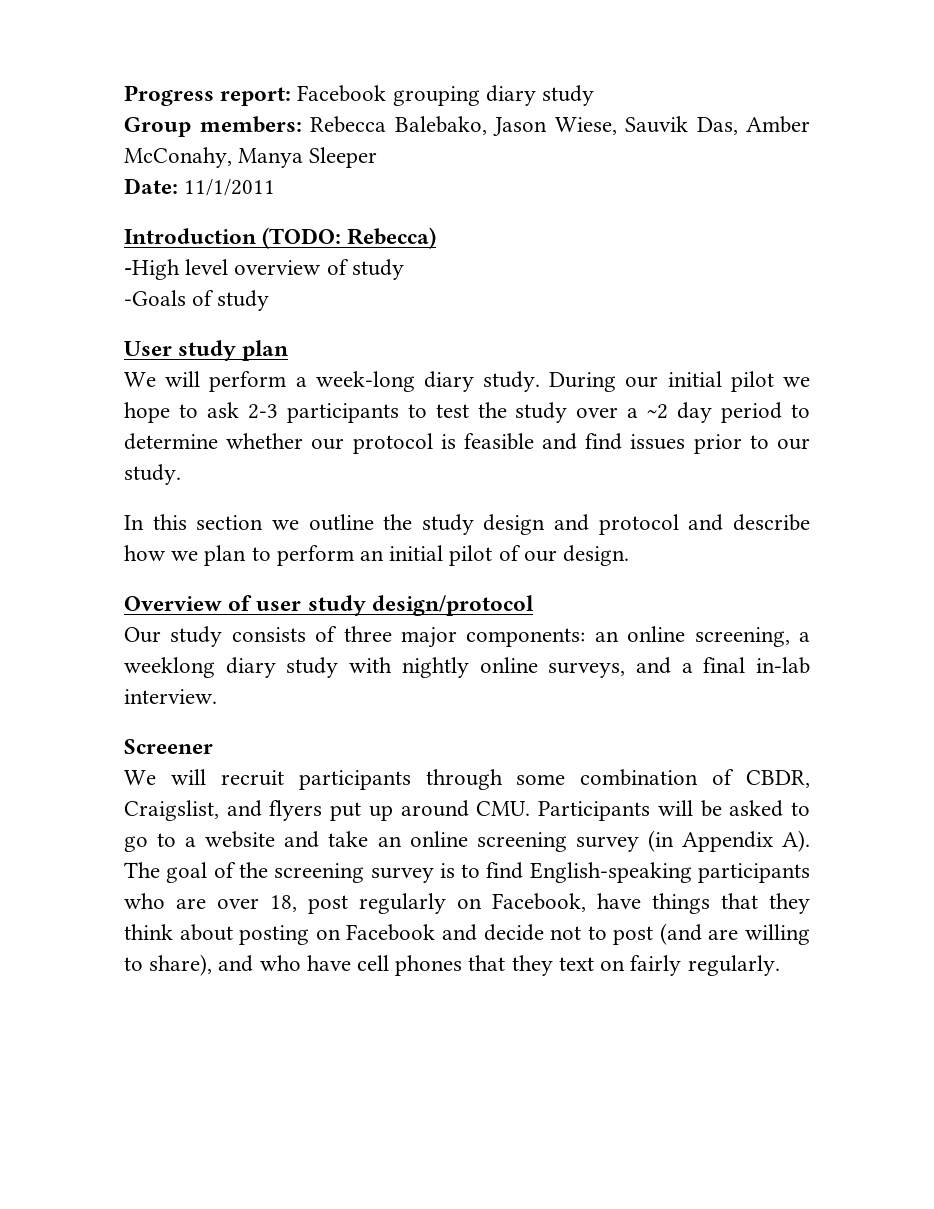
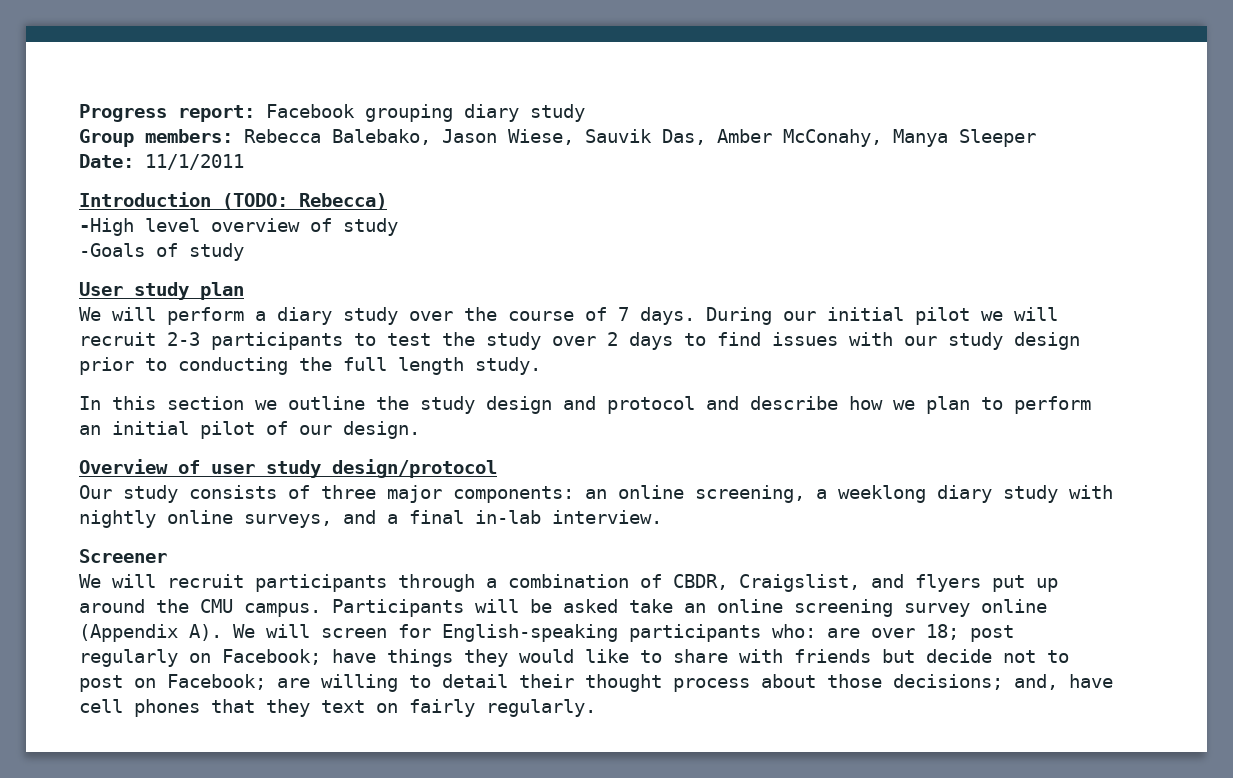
[315,371,541,392] week-long diary study. -> [277,307,695,325] diary study over the course of 7 days.
[124,402,239,423] hope to ask -> [1014,307,1058,321] [79,332,156,346] will recruit
[627,402,811,423] [124,433,810,454] a ~2 day period to determine whether our protocol is feasible and find issues prior to our -> [607,332,1080,350] [79,357,464,375] 2 days to find issues with our study design prior to conducting the full length
[516,774,566,785] some -> [486,578,497,588] a
[476,801,531,816] CMU. -> [156,599,321,617] the CMU campus.
[791,802,811,816] [124,831,320,852] to go to a website and -> (618, 606) none
[647,830,810,852] [124,862,524,883] (in Appendix A). The goal of the screening survey is to find -> [981,599,1047,613] [79,624,431,642] online (Appendix A). We will screen for
[124,893,165,909] who -> [772,624,816,638] who:
[270,895,297,912] 18, -> [926,624,959,640] 18;
[492,893,586,912] Facebook, -> [222,649,321,665] Facebook;
[721,893,810,914] [124,924,477,945] that they think about posting on Facebook and -> [464,649,915,667] they would like to share with friends but
[659,923,702,945] (and -> [134,674,266,690] on Facebook;
[149,954,301,976] share), and who -> [442,674,1058,692] detail their thought process about those decisions; and,

